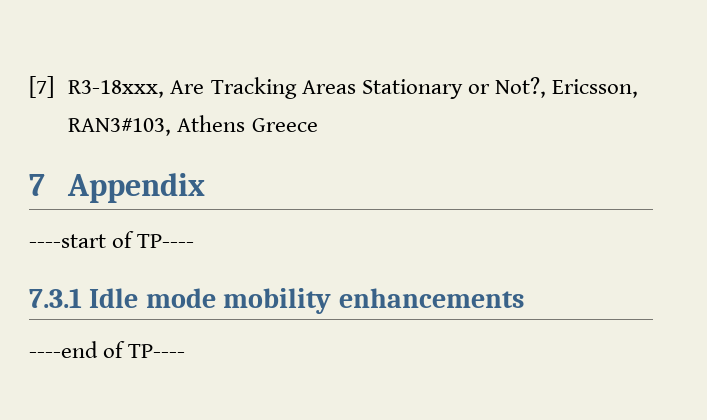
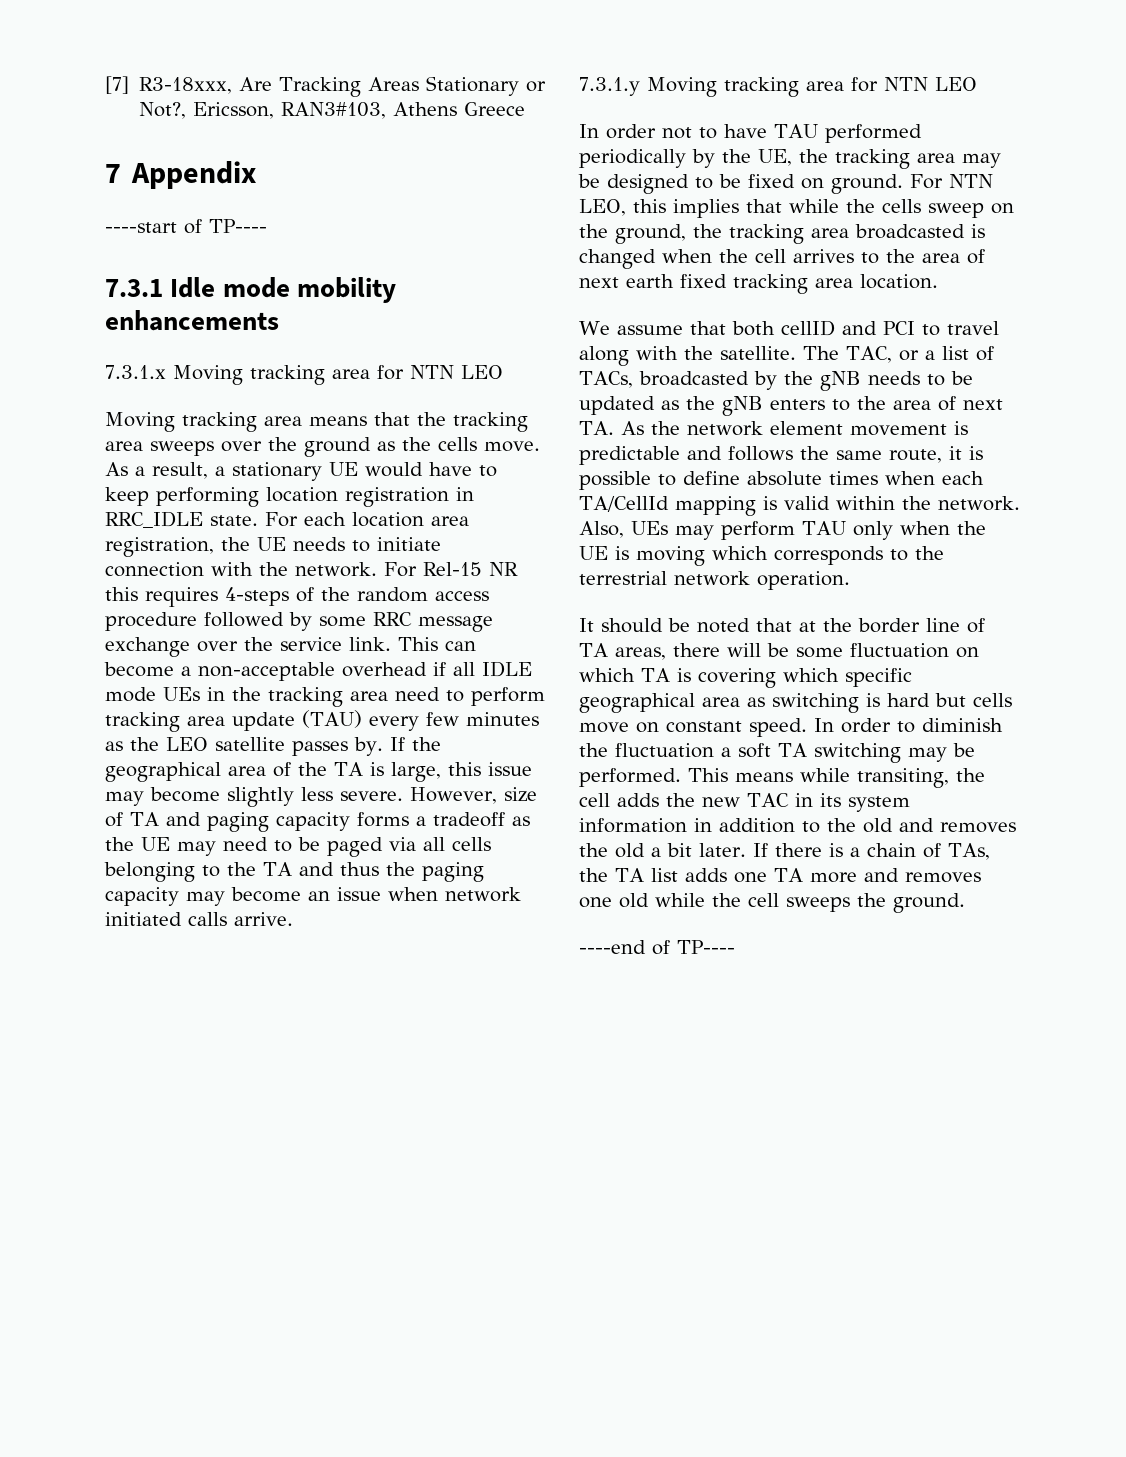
(524, 298) none -> [105,365,503,385] [105,412,528,432] [105,437,540,457] [105,462,497,481] [105,487,474,507] [105,511,469,528] [105,537,441,557] [105,562,518,577] [105,587,489,607] [105,612,493,632] [105,637,476,657] [104,661,532,681] [105,687,545,707] [105,710,539,732] [105,737,441,756] [105,762,532,782] [105,787,537,807] [105,812,530,832] [105,837,491,857] [104,862,484,882] [105,887,521,906] [105,912,293,926] [579,77,977,97] [579,124,922,143] [579,149,1001,169] [578,174,993,194] [579,199,1014,218] [579,224,985,244] [579,249,985,269] [579,274,938,294] [579,320,999,336] [579,346,994,366] [579,371,973,391] [579,396,1003,416] [579,421,968,436] [579,446,983,465] [579,471,984,490] [579,496,1020,516] [579,521,986,540] [579,546,944,566] [579,571,850,590] [579,618,985,633] [579,643,979,660] [579,668,912,688] [579,693,1012,713] [579,718,1003,737] [579,743,975,763] [579,768,985,788] [579,793,910,812] [579,818,1016,833] [579,843,990,860] [579,868,981,883] [579,893,965,913] // 7.3.1.x Moving tracking area for NTN LEO // Moving tracking area means that the tracking area sweeps over the ground as the cells move. As a result, a stationary UE would have to keep performing location registration in RRC_IDLE state. For each location area registration, the UE needs to initiate connection with the network. For Rel-15 NR this requires 4-steps of the random access procedure followed by some RRC message exchange over the service link. This can become a non-acceptable overhead if all IDLE mode UEs in the tracking area need to perform tracking area update (TAU) every few minutes as the LEO satellite passes by. If the geographical area of the TA is large, this issue may become slightly less severe. However, size of TA and paging capacity forms a tradeoff as the UE may need to be paged via all cells belonging to the TA and thus the paging capacity may become an issue when network initiated calls arrive. // 7.3.1.y Moving tracking area for NTN LEO // In order not to have TAU performed periodically by the UE, the tracking area may be designed to be fixed on ground. For NTN LEO, this implies that while the cells sweep on the ground, the tracking area broadcasted is changed when the cell arrives to the area of next earth fixed tracking area location. // We assume that both cellID and PCI to travel along with the satellite. The TAC, or a list of TACs, broadcasted by the gNB needs to be updated as the gNB enters to the area of next TA. As the network element movement is predictable and follows the same route, it is possible to define absolute times when each TA/CellId mapping is valid within the network. Also, UEs may perform TAU only when the UE is moving which corresponds to the terrestrial network operation. // It should be noted that at the border line of TA areas, there will be some fluctuation on which TA is covering which specific geographical area as switching is hard but cells move on constant speed. In order to diminish the fluctuation a soft TA switching may be performed. This means while transiting, the cell adds the new TAC in its system information in addition to the old and removes the old a bit later. If there is a chain of TAs, the TA list adds one TA more and removes one old while the cell sweeps the ground.

